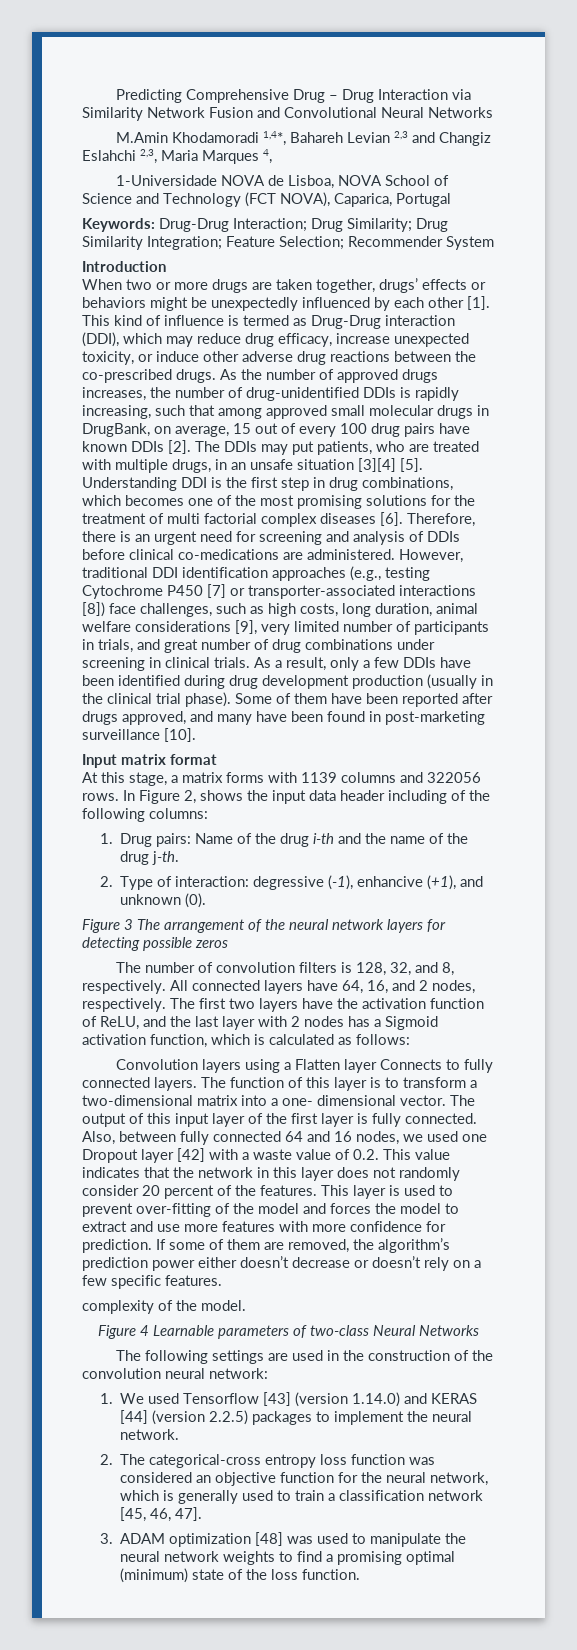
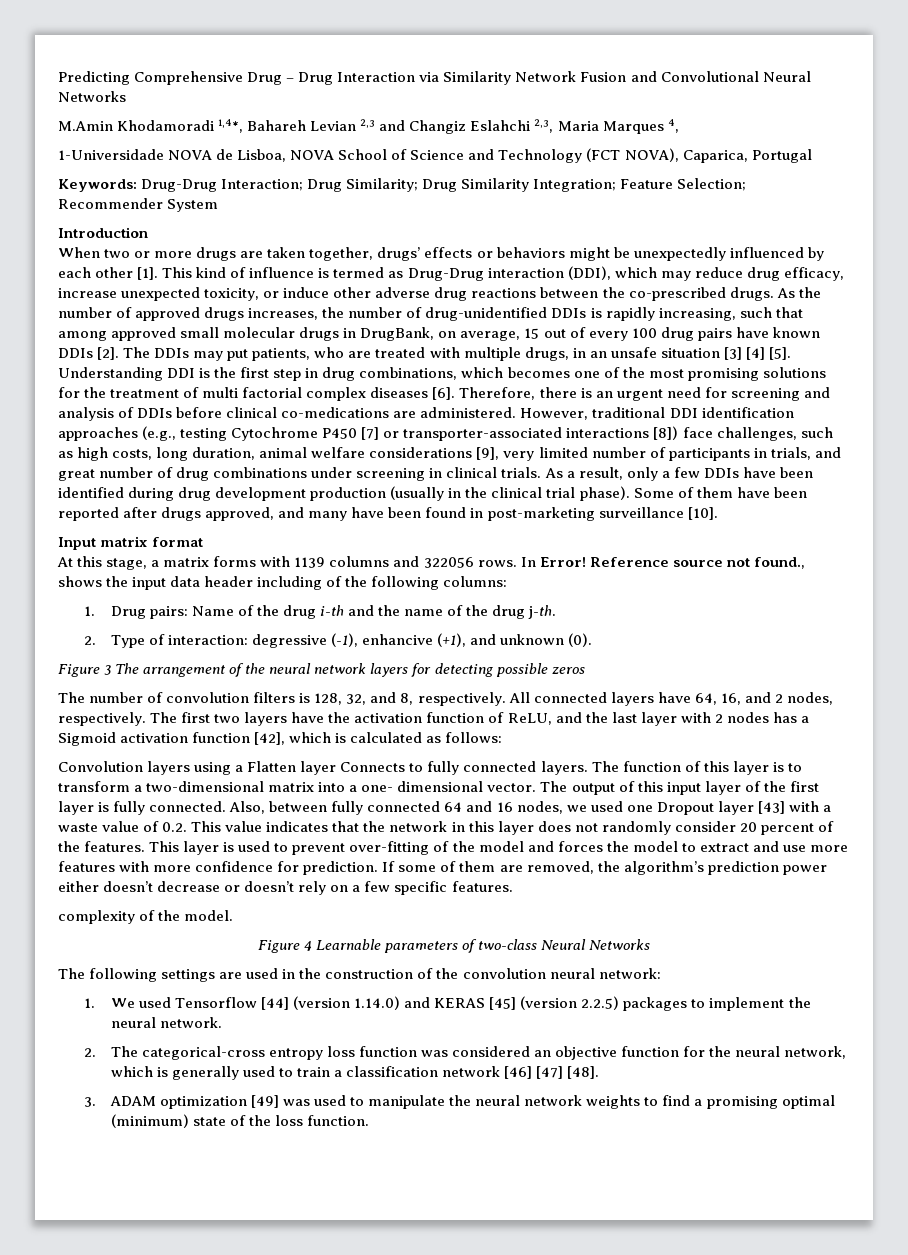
[358,458,396,472] [3][4] -> [723,347,765,360] [3] [4]
[139,790,196,804] Figure 2, -> [539,557,805,569] Error! Reference source not found.,
[150,1034,207,1048] function, -> [192,732,286,745] function [42],
[177,1148,205,1162] [42] -> [757,801,785,814] [43]
[262,1392,291,1406] [43] -> [260,997,289,1010] [44]
[119,1410,148,1424] [44] -> [489,997,517,1010] [45]
[119,1507,202,1522] [45, 46, 47]. -> [504,1066,600,1079] [46] [47] [48].
[254,1532,283,1546] [48] -> [250,1095,279,1108] [49]

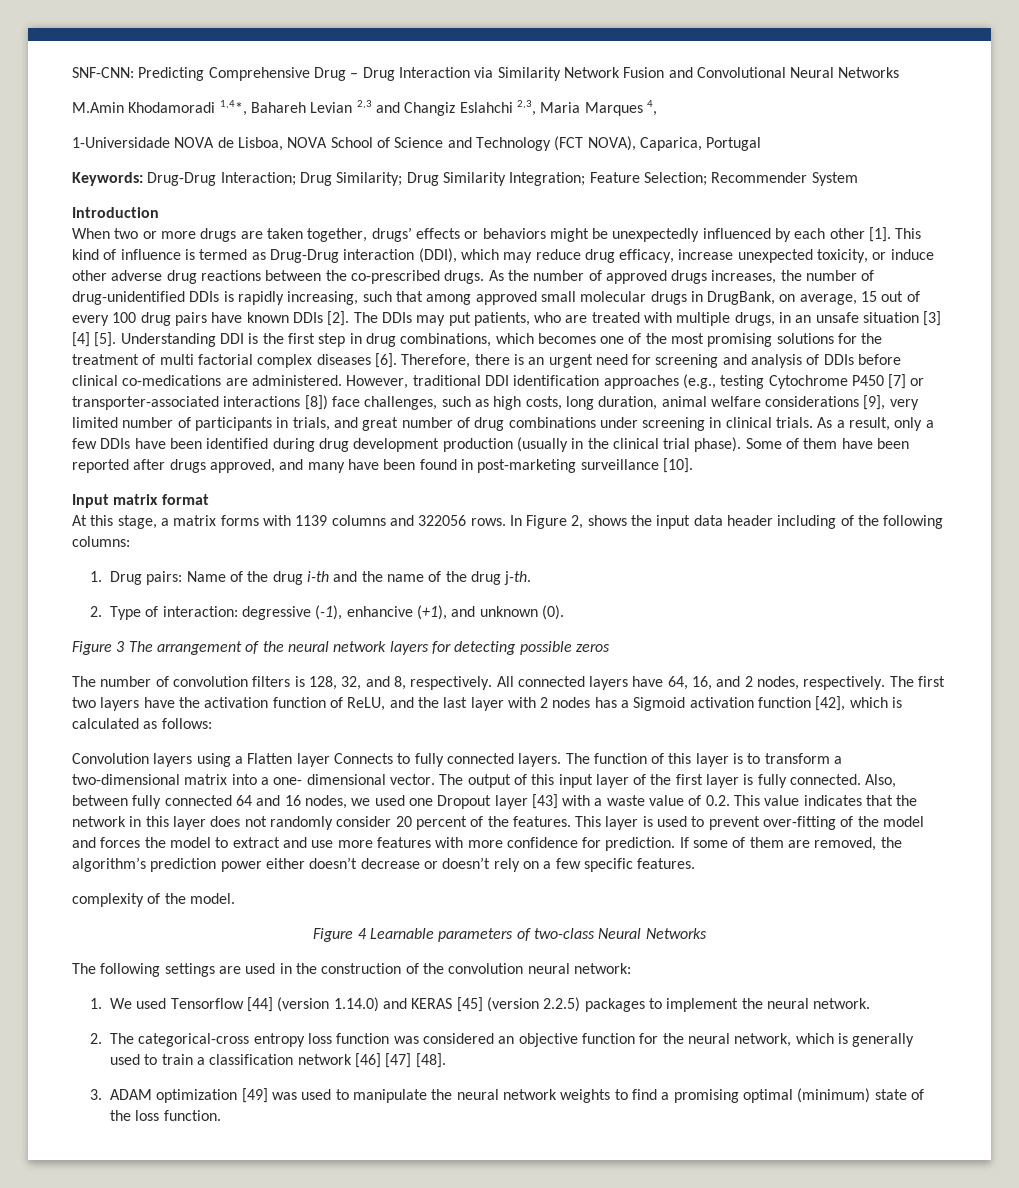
(58, 78) none -> [72,67,134,78] SNF-CNN:
[539,557,805,569] Error! Reference source not found., -> [526,515,584,529] Figure 2,

